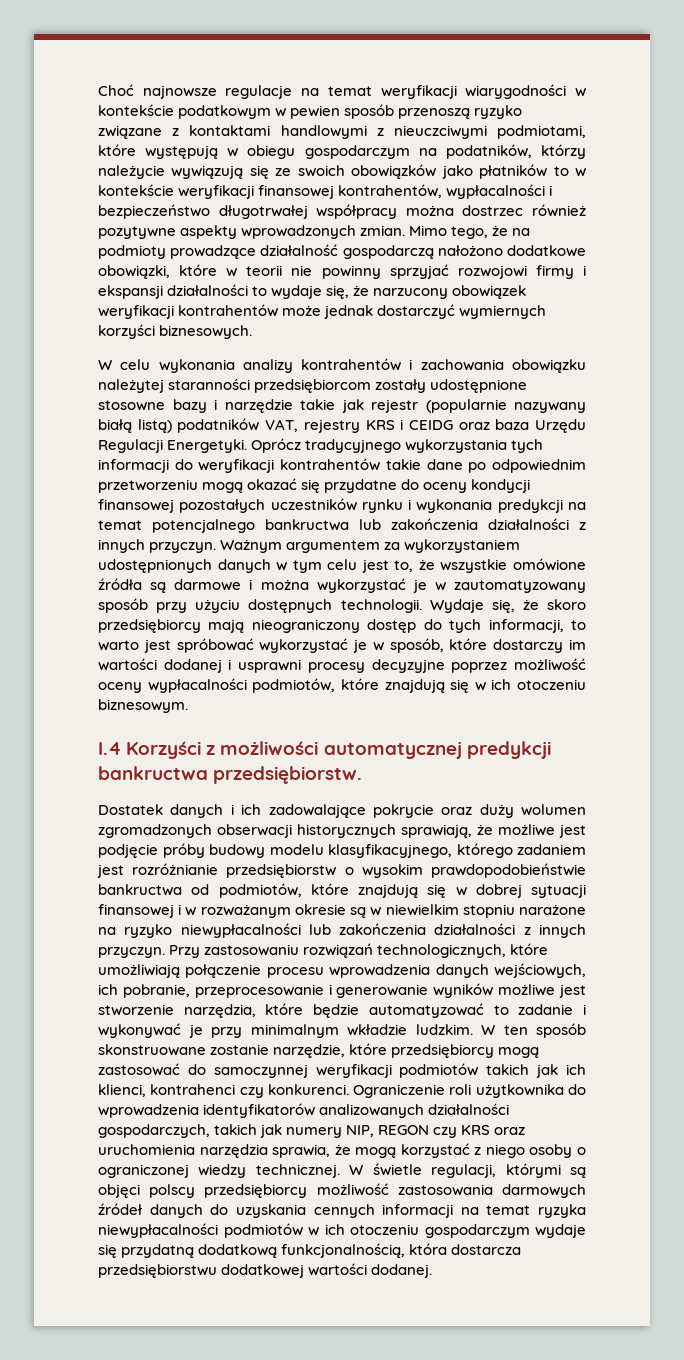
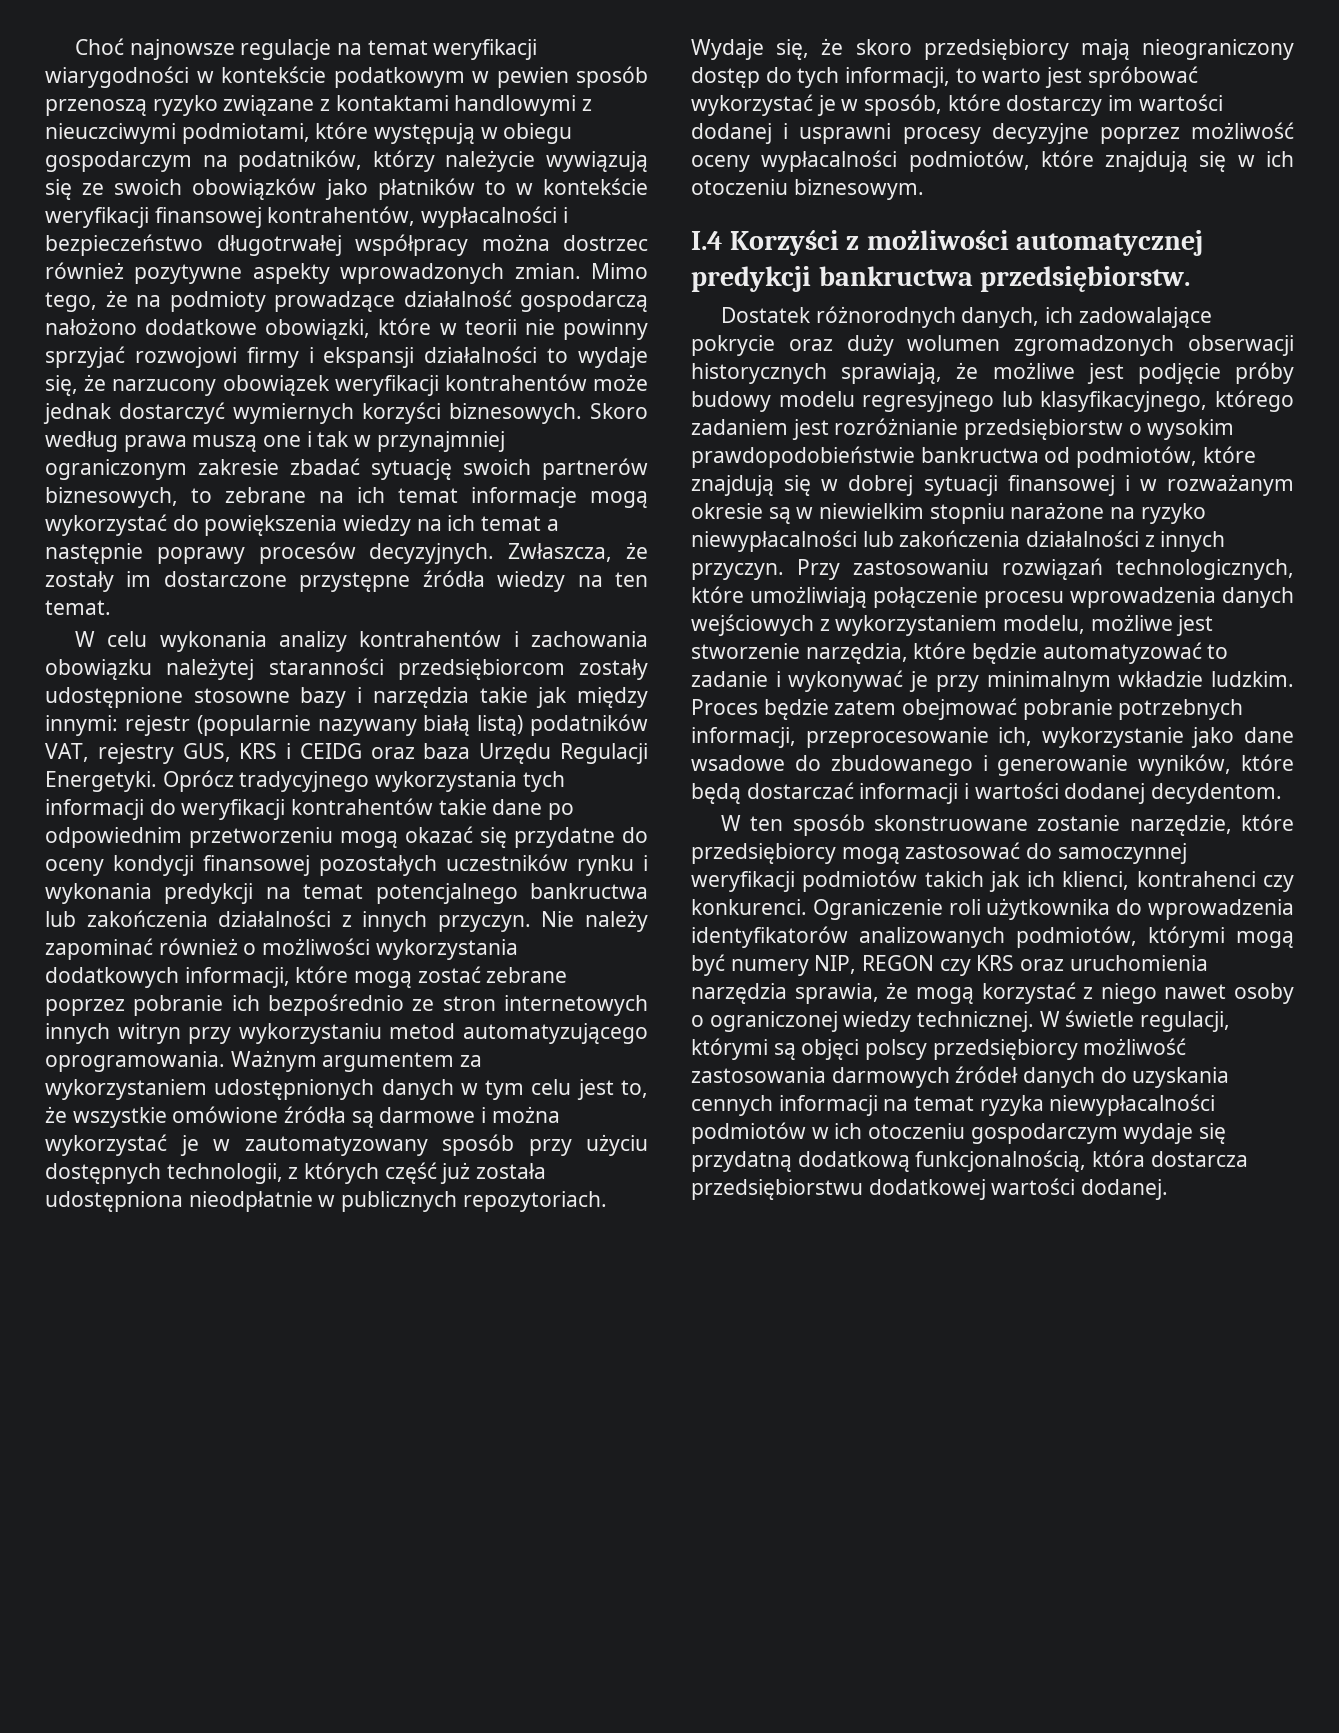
(253, 332) none -> [590,403,648,419] [45,431,505,452] [45,458,648,480] [45,487,648,508] [45,514,559,536] [45,542,648,564] [45,570,648,592] [45,600,111,615] Skoro według prawa muszą one i tak w przynajmniej ograniczonym zakresie zbadać sytuację swoich partnerów biznesowych, to zebrane na ich temat informacje mogą wykorzystać do powiększenia wiedzy na ich temat a następnie poprawy procesów decyzyjnych. Zwłaszcza, że zostały im dostarczone przystępne źródła wiedzy na ten temat.
[224,399,293,413] narzędzie -> [372,687,469,708] narzędzia
(364, 406) none -> [576,687,648,708] [45,715,118,736] między innymi:
(360, 426) none -> [182,743,231,762] GUS,
(217, 547) none -> [541,910,648,932] [45,938,518,960] [45,966,568,988] [45,994,648,1016] [45,1023,648,1044] [45,1051,225,1072] Nie należy zapominać również o możliwości wykorzystania dodatkowych informacji, które mogą zostać zebrane poprzez pobranie ich bezpośrednio ze stron internetowych innych witryn przy wykorzystaniu metod automatyzującego oprogramowania.
[340,599,422,613] technologii. -> [166,1162,547,1184] [45,1191,607,1212] technologii, z których część już została udostępniona nieodpłatnie w publicznych repozytoriach.
[170,804,234,818] danych i -> [815,306,1040,328] różnorodnych danych,
(324, 849) none -> [862,391,1033,412] regresyjnego lub
[494,963,586,978] [98,983,494,998] wejściowych, ich pobranie, przeprocesowanie i generowanie wyników -> [691,614,1086,636] wejściowych z wykorzystaniem modelu,
(473, 1029) none -> [691,698,1244,720] [691,727,1294,748] [691,754,1294,776] [691,782,1283,804] Proces będzie zatem obejmować pobranie potrzebnych informacji, przeprocesowanie ich, wykorzystanie jako dane wsadowe do zbudowanego i generowanie wyników, które będą dostarczać informacji i wartości dodanej decydentom. //
[428,1103,510,1115] [98,1124,283,1138] działalności gospodarczych, takich jak -> [1016,926,1294,948] [691,954,725,976] podmiotów, którymi mogą być
(525, 1151) none -> [1164,984,1227,999] nawet

